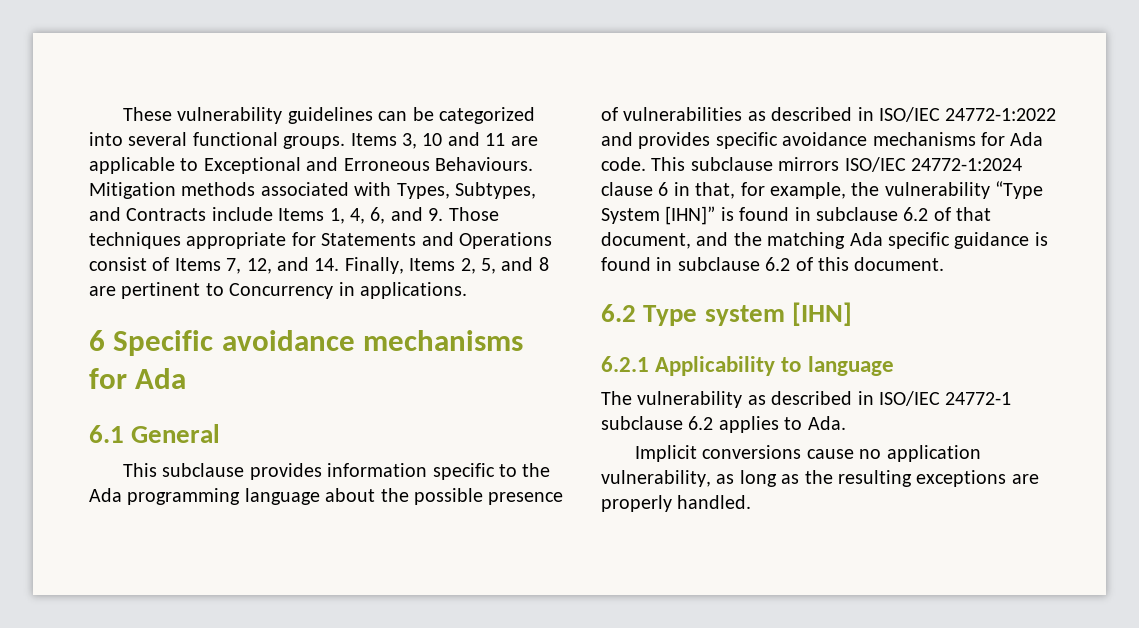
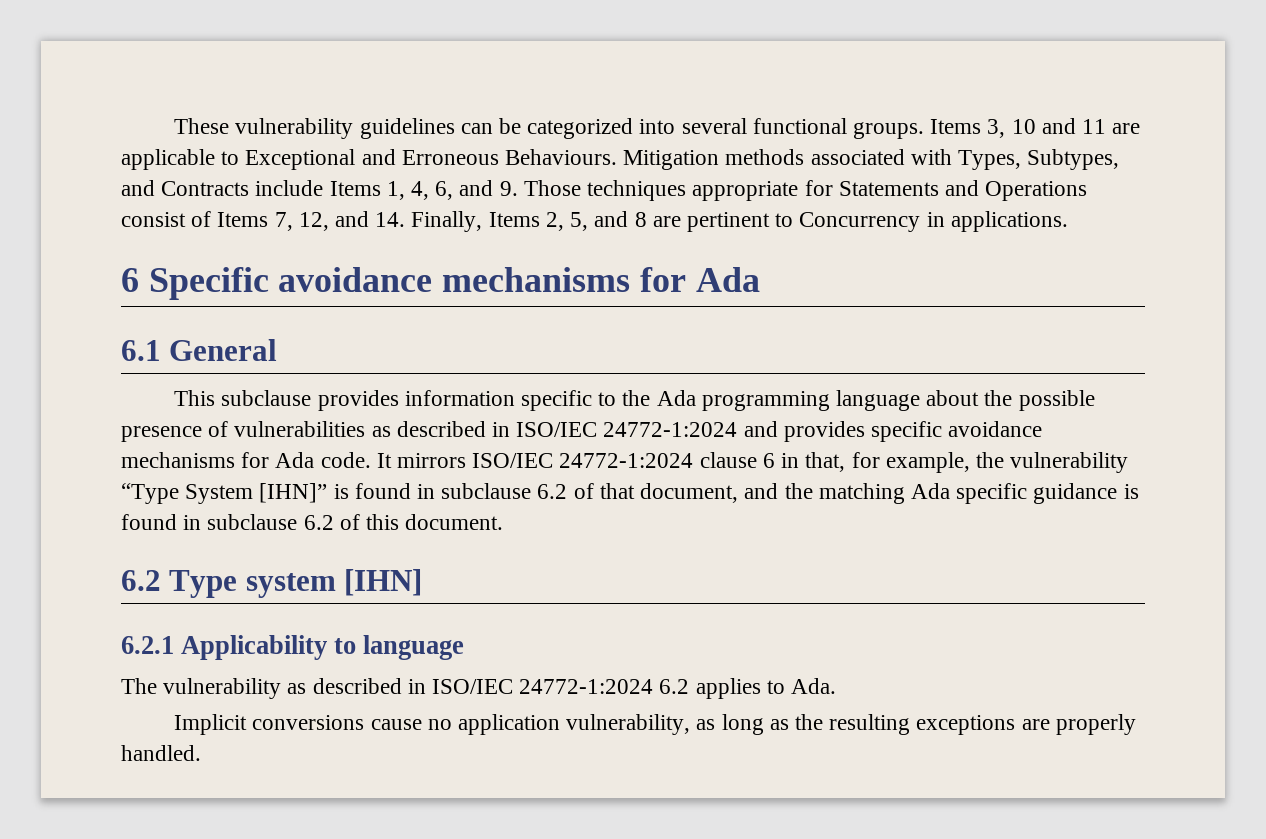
[945,108,1057,121] 24772-1:2022 -> [603,422,738,437] 24772-1:2024
[651,157,773,171] This subclause -> [376,453,392,468] It
[945,392,1012,405] [601,416,683,430] 24772-1 subclause -> [519,679,654,694] 24772-1:2024

